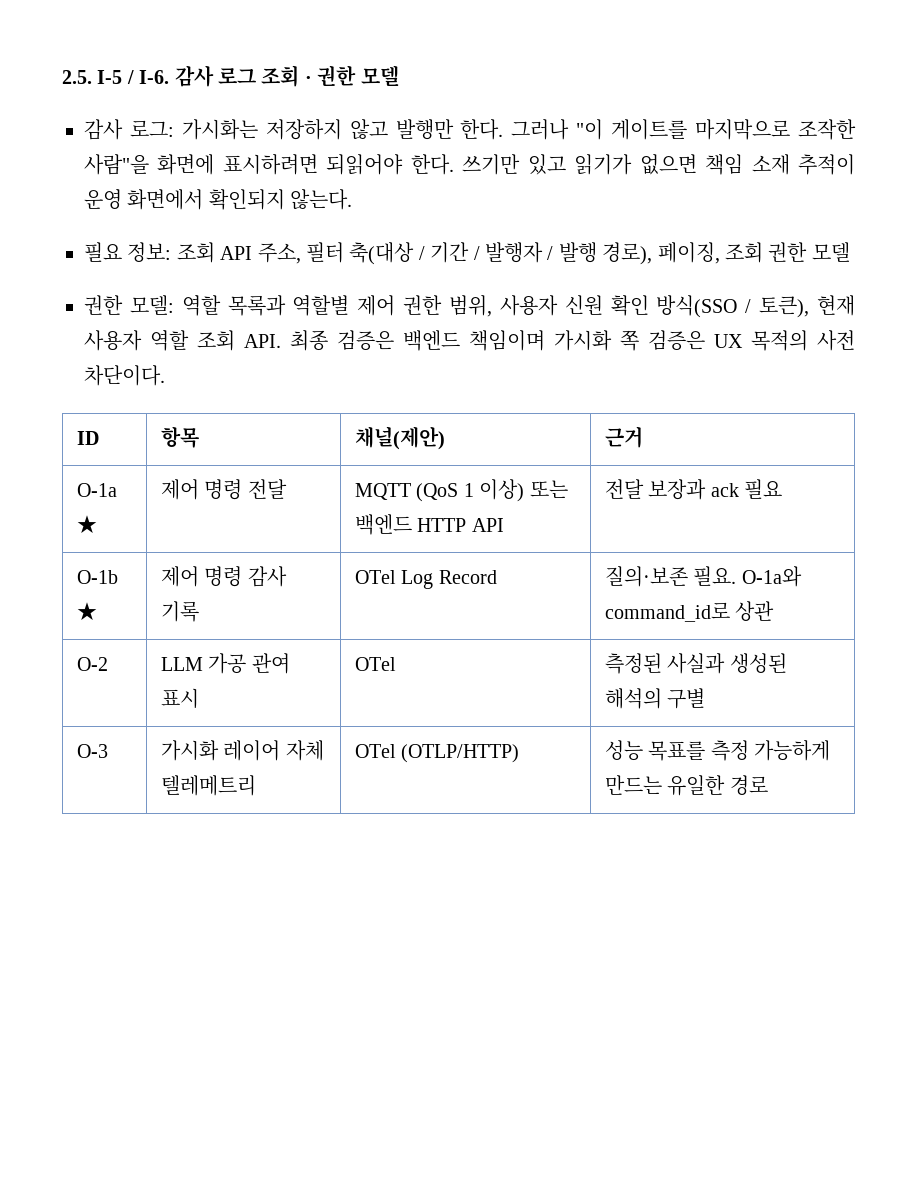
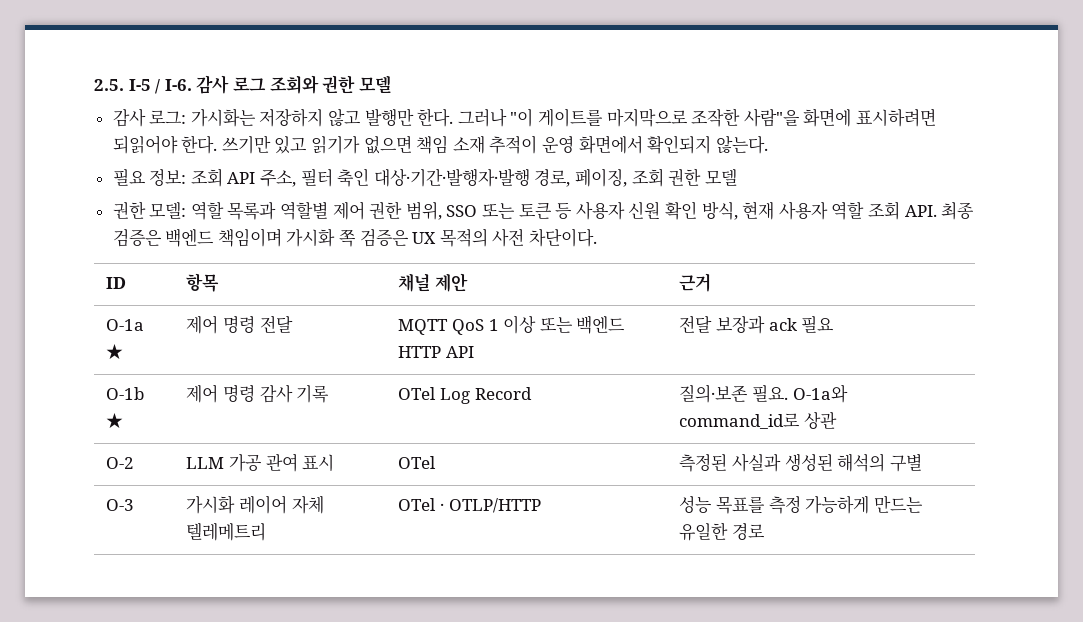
[261,65,312,87] 조회 · -> [269,75,319,94] 조회와
[349,242,653,265] 축(대상 / 기간 / 발행자 / 발행 경로), -> [337,168,571,187] 축인 대상·기간·발행자·발행 경로,
[499,295,810,318] 사용자 신원 확인 방식(SSO / 토큰), -> [446,201,738,220] SSO 또는 토큰 등 사용자 신원 확인 방식,
[354,426,445,450] 채널(제안) -> [398,273,468,292] 채널 제안
[416,479,525,502] (QoS 1 이상) -> [451,315,537,335] QoS 1 이상
[401,744,520,763] (OTLP/HTTP) -> [439,498,541,513] · OTLP/HTTP

